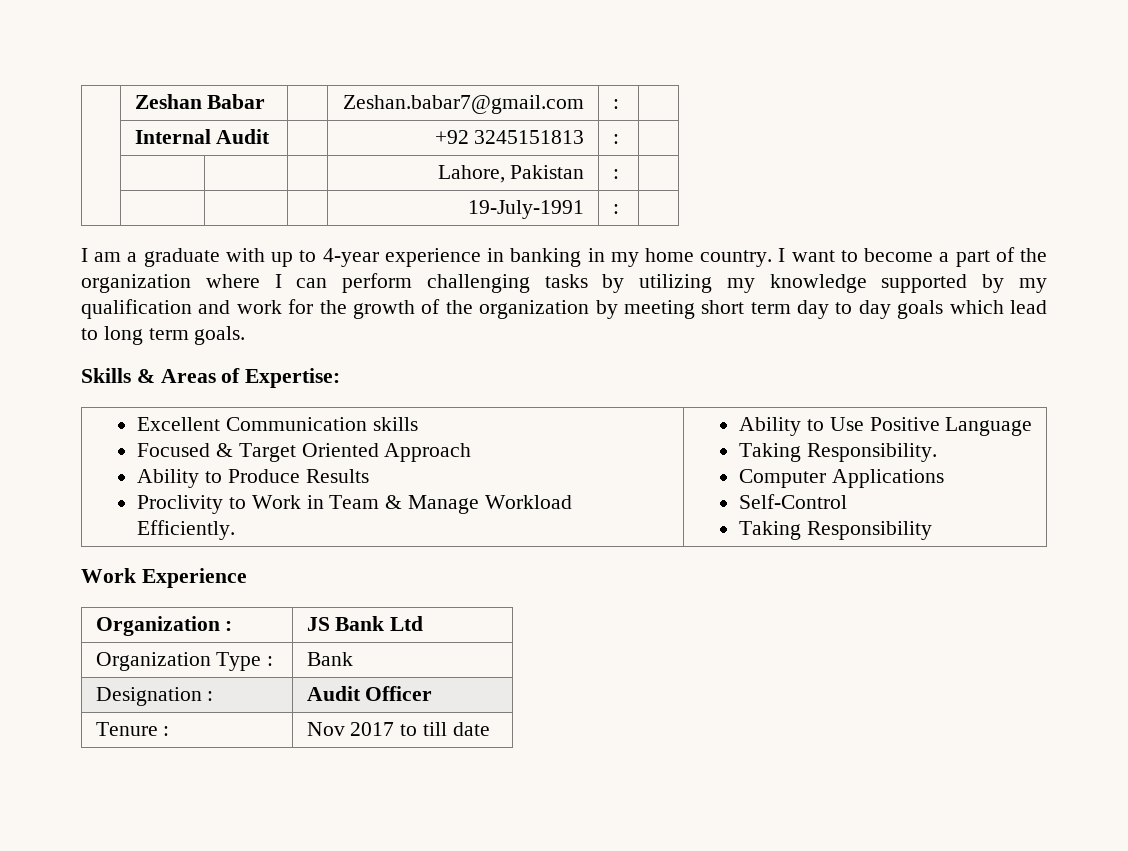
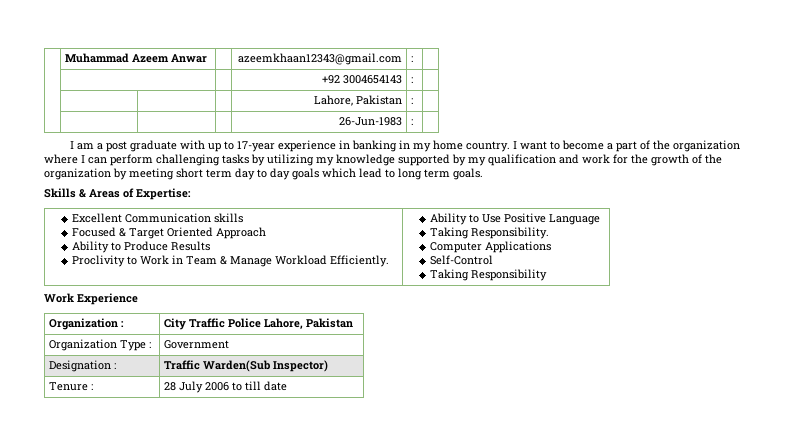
[134,94,266,109] [343,95,585,114] [612,99,619,109] [134,129,271,144] | Zeshan Babar | | Zeshan.babar7@gmail.com | : | // | Internal Audit -> [65,53,208,63] [237,53,402,65] [411,56,414,62] | Muhammad Azeem Anwar | | azeemkhaan12343@gmail.com | : | // |
[474,130,585,144] 3245151813 -> [342,75,402,84] 3004654143
[468,200,585,219] 19-July-1991 -> [338,117,402,126] 26-Jun-1983
(138, 257) none -> [105,141,127,152] post
[322,248,379,267] 4-year -> [236,141,275,152] 17-year
[306,616,424,631] JS Bank Ltd -> [164,318,354,330] City Traffic Police Lahore, Pakistan
[306,652,353,666] Bank -> [164,340,230,349] Government
[306,686,433,701] Audit Officer -> [164,360,329,372] Traffic Warden(Sub Inspector)
[306,722,395,736] Nov 2017 -> [164,381,230,393] 28 July 2006

